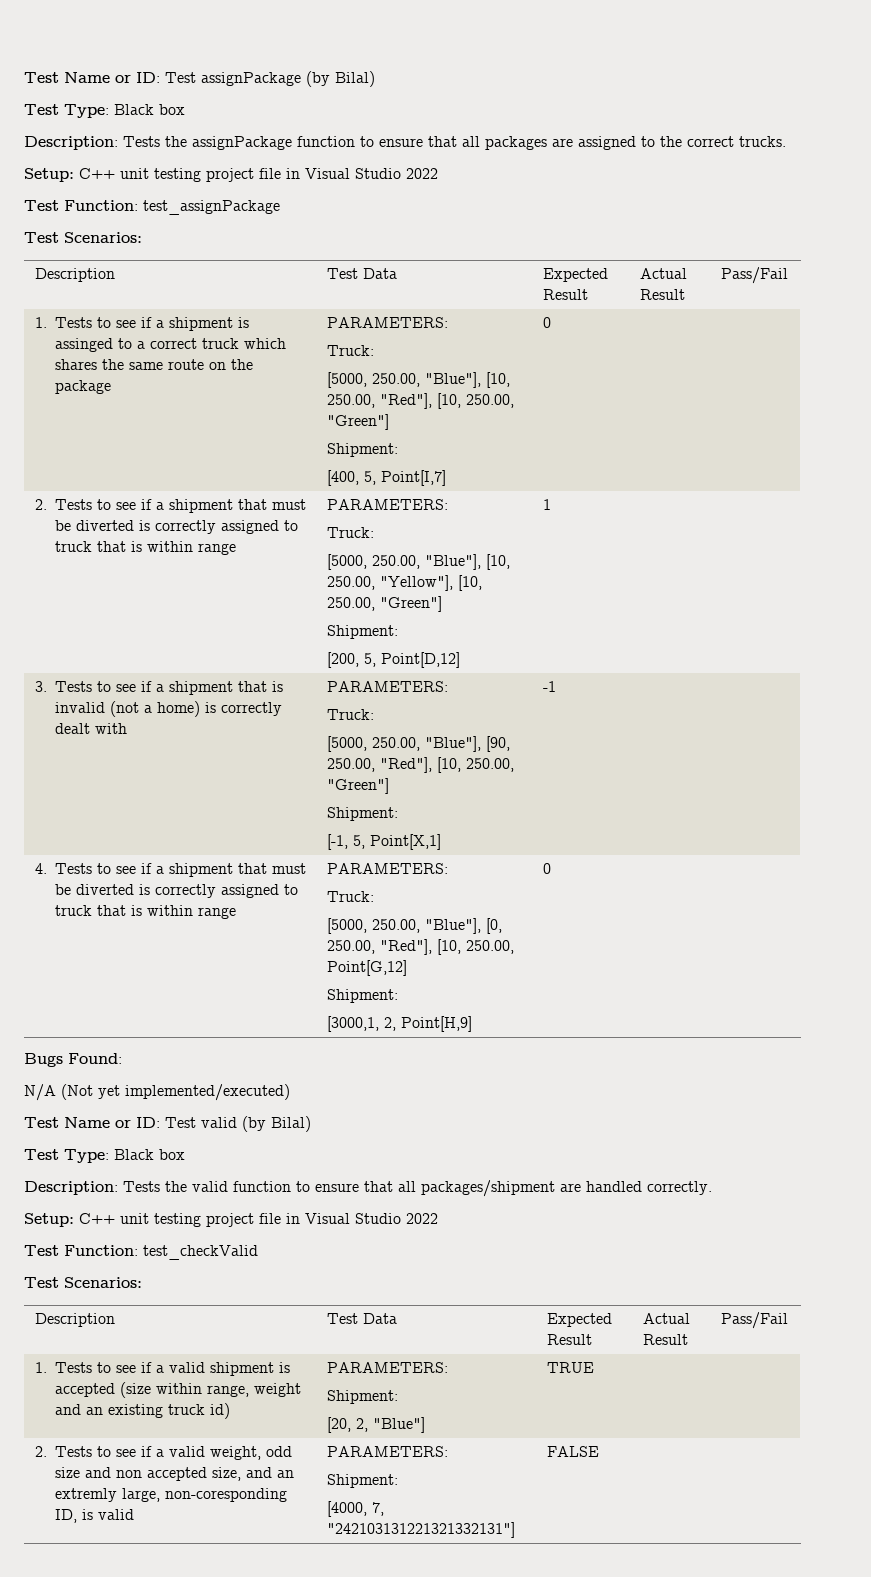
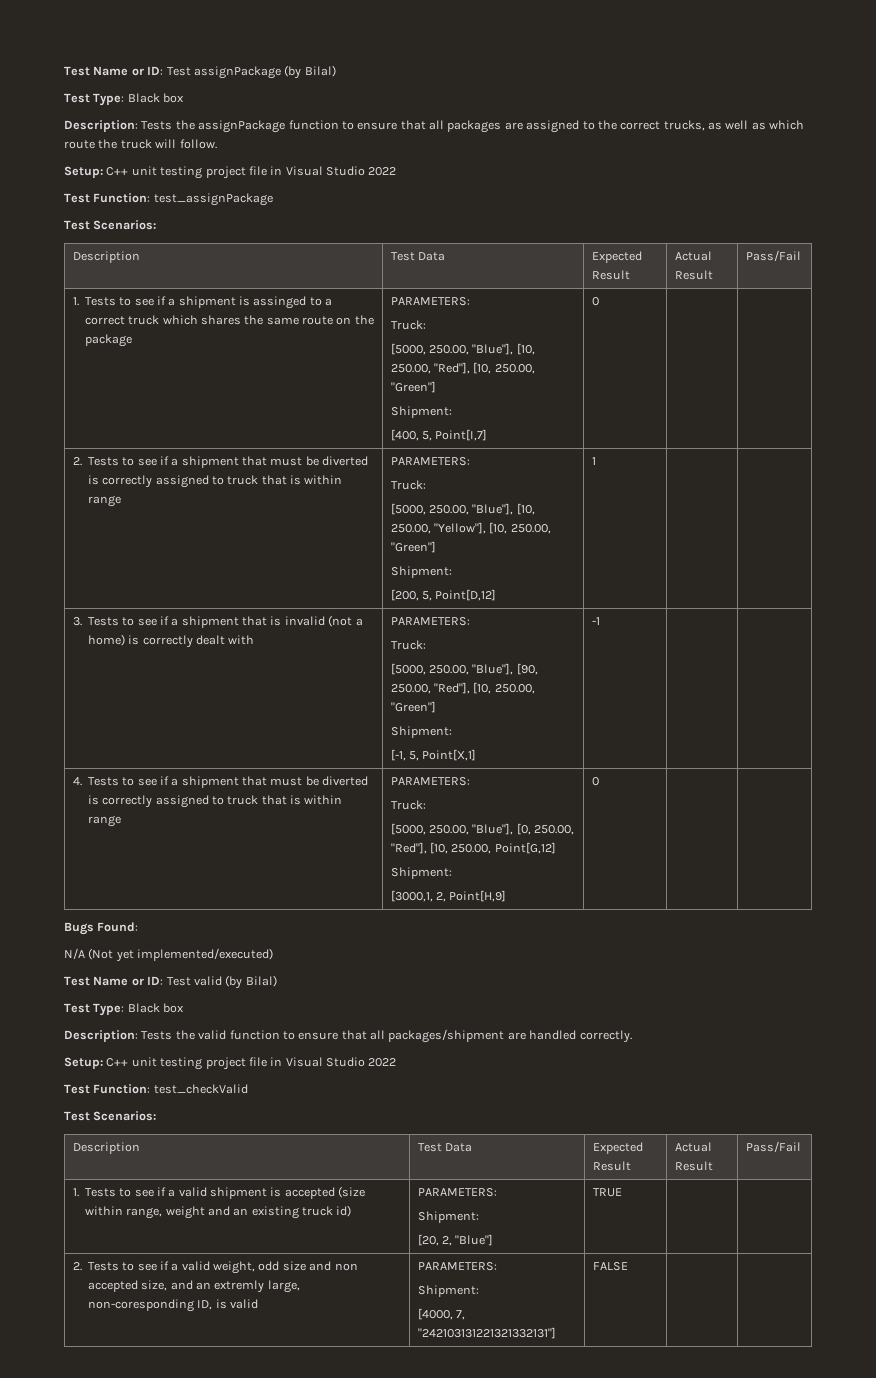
[739,136,786,147] trucks. -> [663,120,805,131] [64,139,217,149] trucks, as well as which route the truck will follow.

